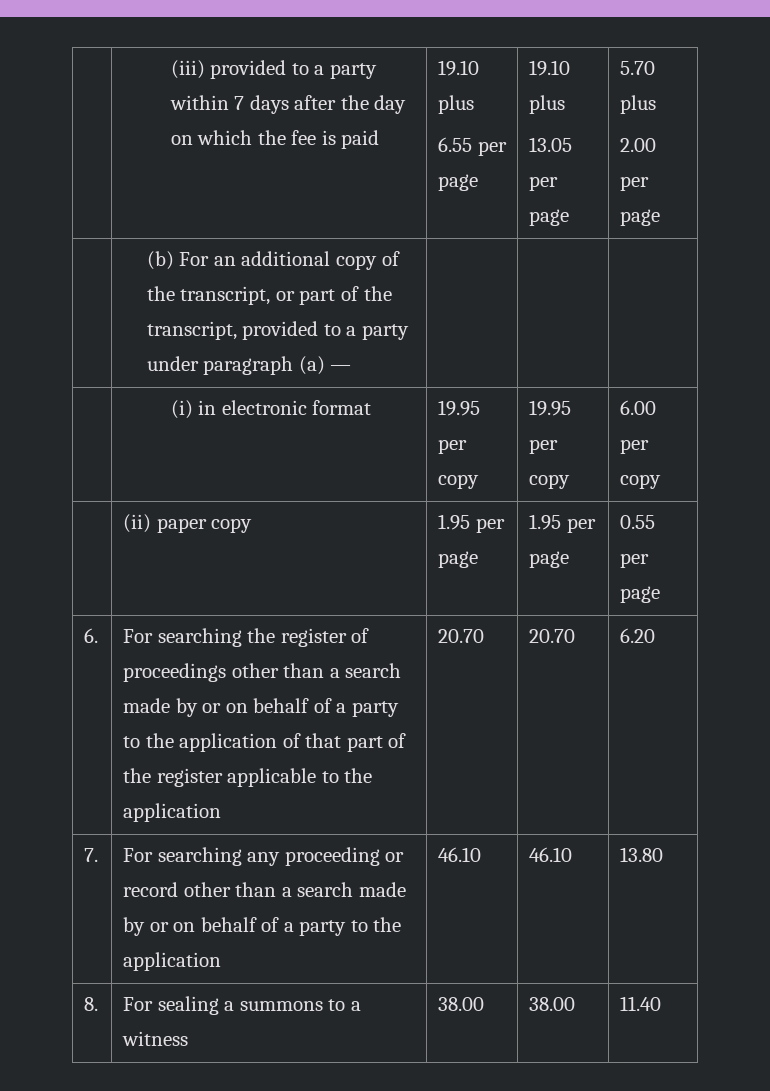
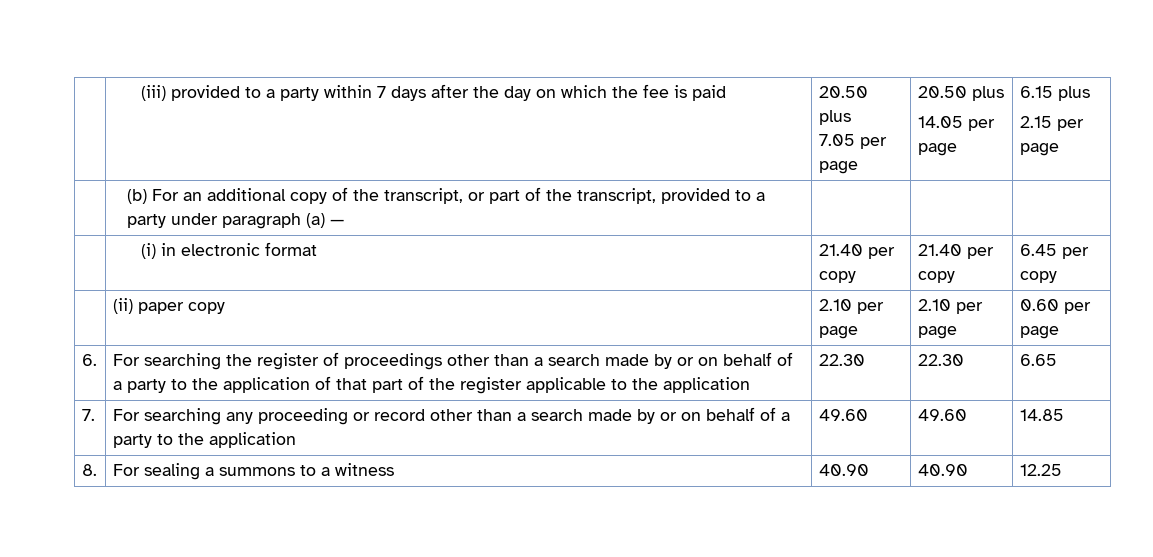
[438,60,480,76] [438,95,475,114] [438,137,507,156] [438,174,479,191] [529,60,571,76] [529,95,566,114] [529,137,573,152] [529,176,559,191] [529,209,570,226] [620,61,656,75] [620,95,657,114] [620,138,657,152] 19.10 plus // 6.55 per page | 19.10 plus // 13.05 per page | 5.70 plus // 2.00 -> [818,86,868,98] [818,110,851,125] [818,134,887,149] [818,161,858,174] [917,86,1004,101] [917,116,995,131] [917,143,957,156] [1019,86,1090,101] [1019,116,1052,128] 20.50 plus // 7.05 per page | 20.50 plus // 14.05 per page | 6.15 plus // 2.15
[438,400,481,416] [438,439,468,454] [438,474,480,489] [529,400,572,416] [529,439,559,454] [529,474,571,489] [620,400,657,415] 19.95 per copy | 19.95 per copy | 6.00 -> [818,244,895,259] [818,271,856,283] [917,244,994,259] [917,271,955,283] [1019,244,1057,256] 21.40 per copy | 21.40 per copy | 6.45
[438,514,505,533] [438,551,479,568] [529,514,596,533] [529,551,570,568] [620,515,656,529] 1.95 per page | 1.95 per page | 0.55 -> [818,299,884,314] [818,326,858,339] [917,299,983,314] [917,326,957,339] [1019,299,1059,311] 2.10 per page | 2.10 per page | 0.60
[438,629,485,643] [529,629,576,643] [620,628,656,643] 20.70 | 20.70 | 6.20 -> [818,354,865,366] [917,354,964,366] [1019,354,1057,366] 22.30 | 22.30 | 6.65
[438,847,482,862] [529,847,573,862] [620,847,664,862] 46.10 | 46.10 | 13.80 -> [818,409,868,421] [917,409,967,421] [1019,409,1064,421] 49.60 | 49.60 | 14.85
[438,997,485,1011] [529,997,576,1011] [620,996,662,1011] 38.00 | 38.00 | 11.40 -> [818,464,869,476] [917,464,968,476] [1019,464,1062,476] 40.90 | 40.90 | 12.25

